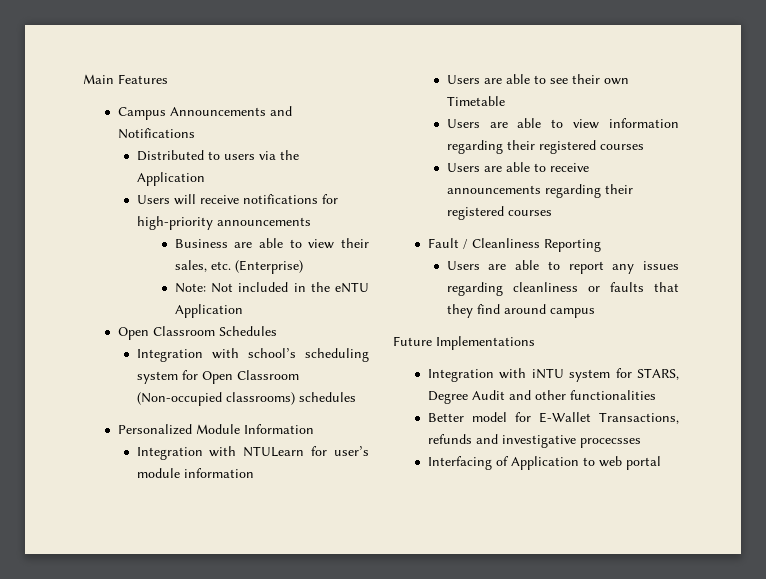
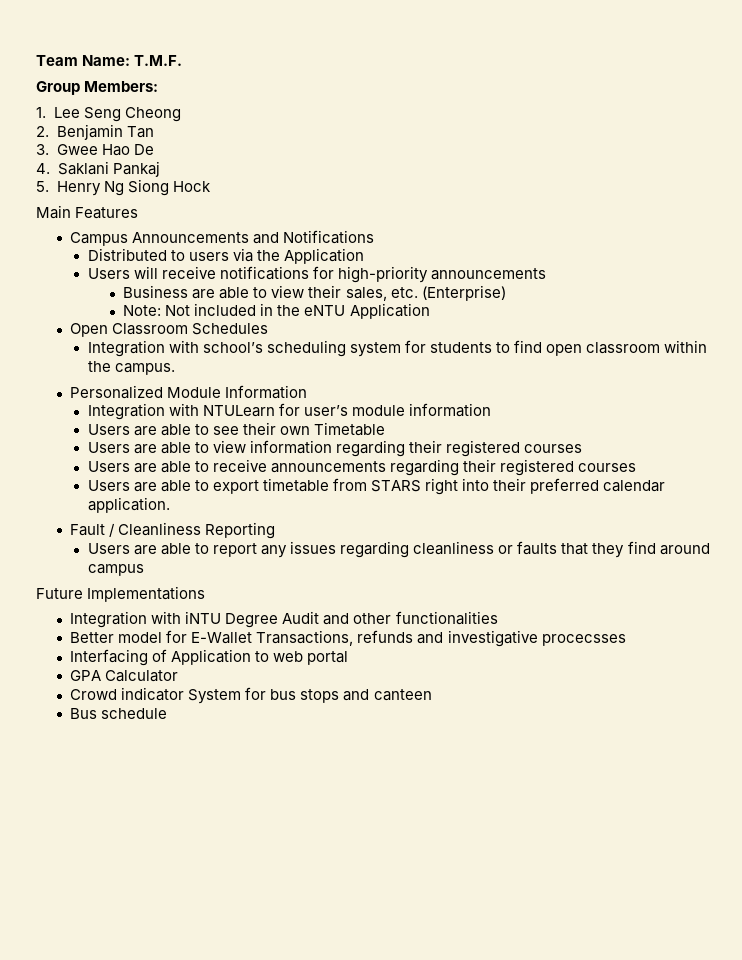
(83, 79) none -> [36,55,183,66] [36,81,159,95] [36,107,181,122] [36,124,154,140] [36,144,154,156] [36,161,160,177] [36,179,211,196] Team Name: T.M.F. // Group Members: // 1. Lee Seng Cheong // 2. Benjamin Tan // 3. Gwee Hao De // 4. Saklani Pankaj // 5. Henry Ng Siong Hock //
[201,370,299,384] [136,392,356,406] Open Classroom (Non-occupied classrooms) schedules -> [430,340,708,356] [87,361,175,375] students to find open classroom within the campus.
(552, 213) none -> [87,478,666,495] [87,497,170,513] // Users are able to export timetable from STARS right into their preferred calendar application.
[569,368,679,382] system for STARS, -> (222, 617) none
(661, 463) none -> [70,670,179,682] [70,687,432,704] [70,708,168,719] // GPA Calculator // Crowd indicator System for bus stops and canteen // Bus schedule

